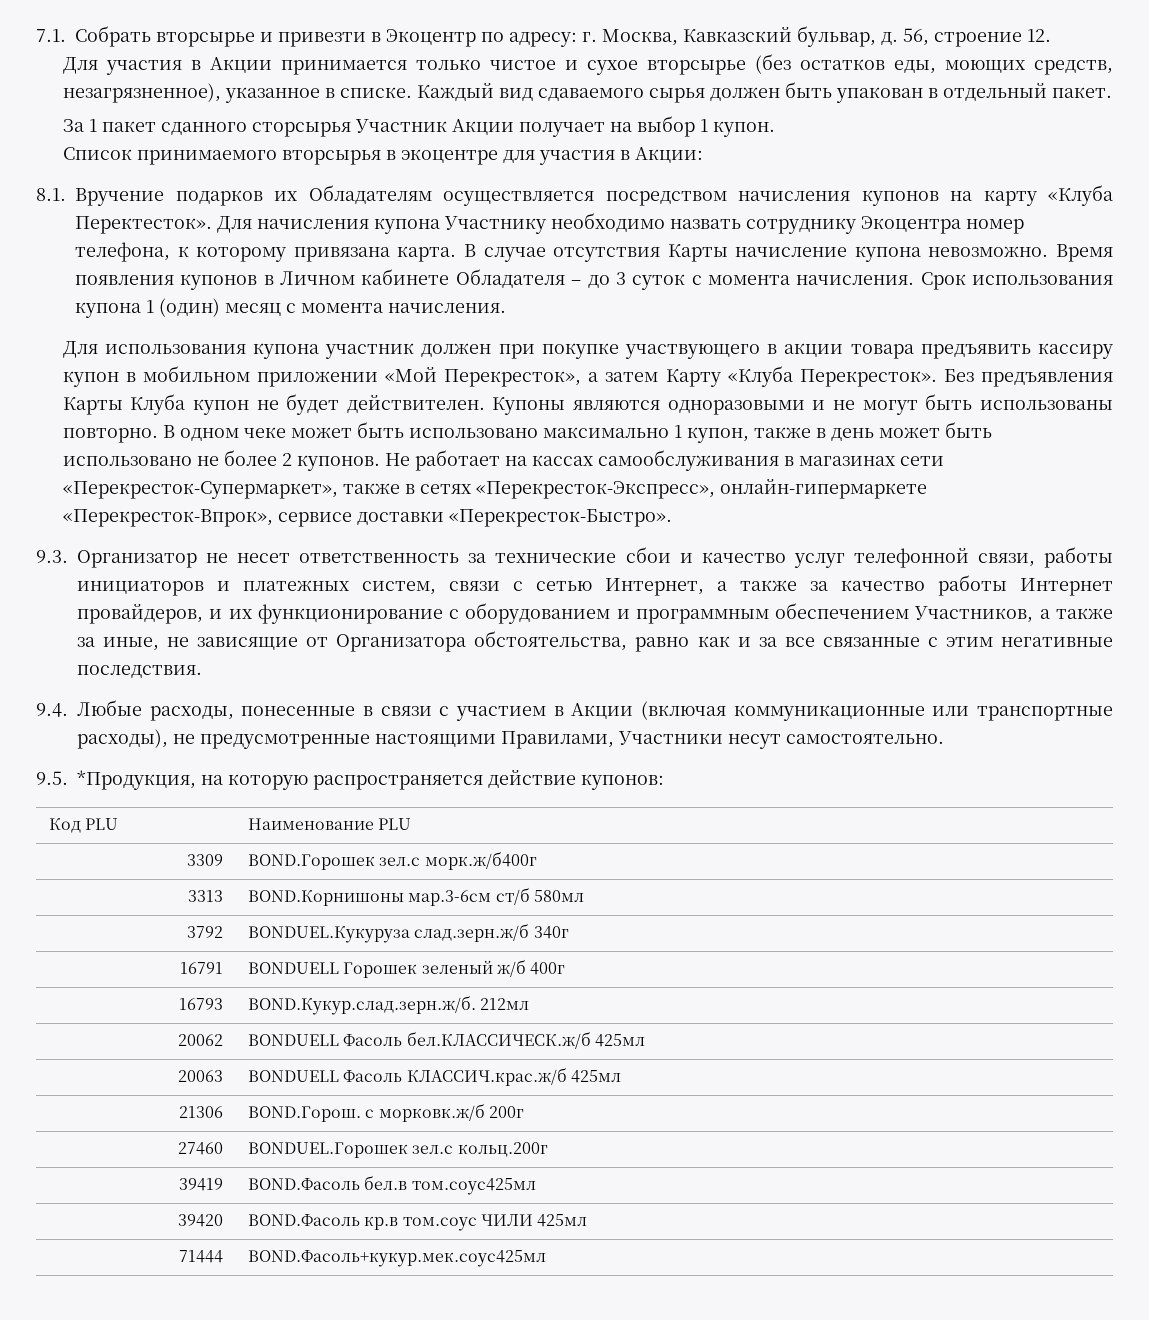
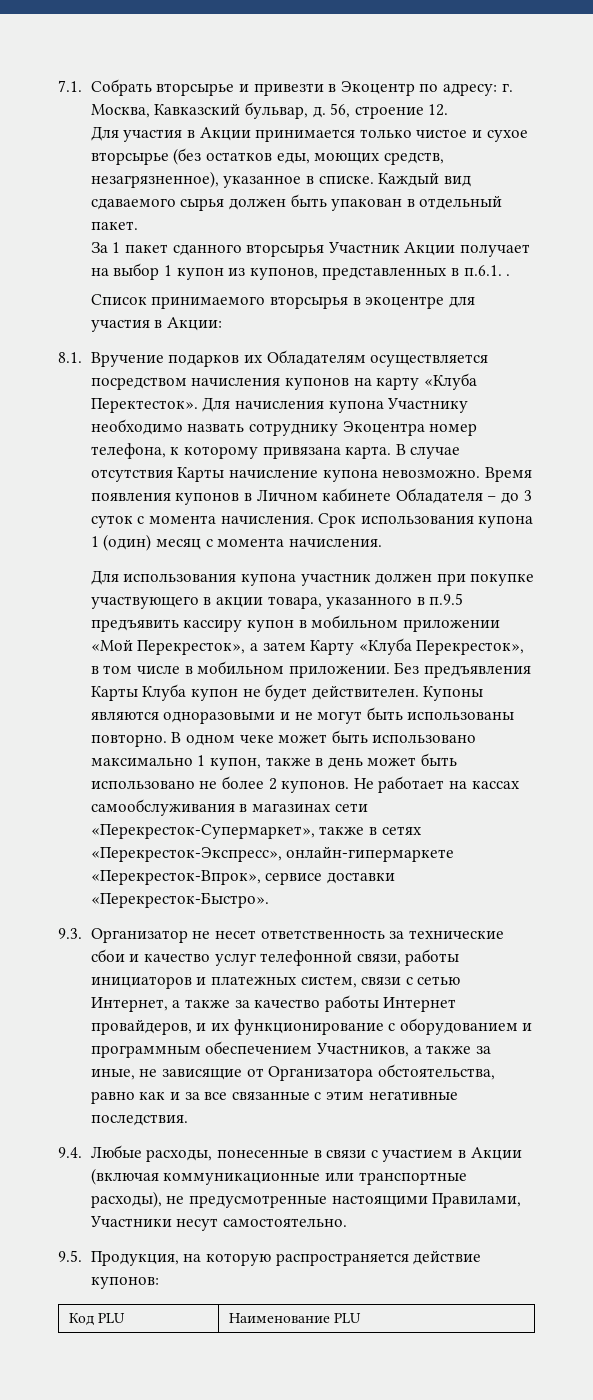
[251,122,351,137] сторсырья -> [246,244,325,257] вторсырья
[712,121,775,137] купон. -> [176,265,511,280] купон из купонов, представленных в п.6.1. .
[850,344,914,359] товара -> [267,593,464,609] товара, указанного в п.9.5
[799,369,937,387] Перекресток». -> [416,640,525,655] [90,661,390,678] Перекресток», в том числе в мобильном приложении.
[77,770,196,790] *Продукция, -> [90,1251,179,1266] Продукция,
[187,854,224,866] [247,851,537,870] [188,890,224,902] [247,887,584,906] [187,926,224,938] [247,923,569,943] [180,962,224,974] [247,959,566,978] [179,998,224,1010] [247,995,530,1015] [178,1034,224,1046] [247,1031,645,1049] [178,1070,224,1082] [247,1067,621,1086] [179,1106,224,1118] [247,1103,524,1122] [178,1142,224,1155] [247,1142,548,1158] [179,1178,224,1191] [247,1175,536,1195] [178,1214,224,1227] [247,1214,588,1231] [179,1250,224,1263] [247,1250,546,1267] // 3309 | BOND.Горошек зел.с морк.ж/б400г // 3313 | BOND.Корнишоны мар.3-6см ст/б 580мл // 3792 | BONDUEL.Кукуруза слад.зерн.ж/б 340г // 16791 | BONDUELL Горошек зеленый ж/б 400г // 16793 | BOND.Кукур.слад.зерн.ж/б. 212мл // 20062 | BONDUELL Фасоль бел.КЛАССИЧЕСК.ж/б 425мл // 20063 | BONDUELL Фасоль КЛАССИЧ.крас.ж/б 425мл // 21306 | BOND.Горош. с морковк.ж/б 200г // 27460 | BONDUEL.Горошек зел.с кольц.200г // 39419 | BOND.Фасоль бел.в том.соус425мл // 39420 | BOND.Фасоль кр.в том.соус ЧИЛИ 425мл // 71444 | BOND.Фасоль+кукур.мек.соус425мл -> (362, 1318) none

